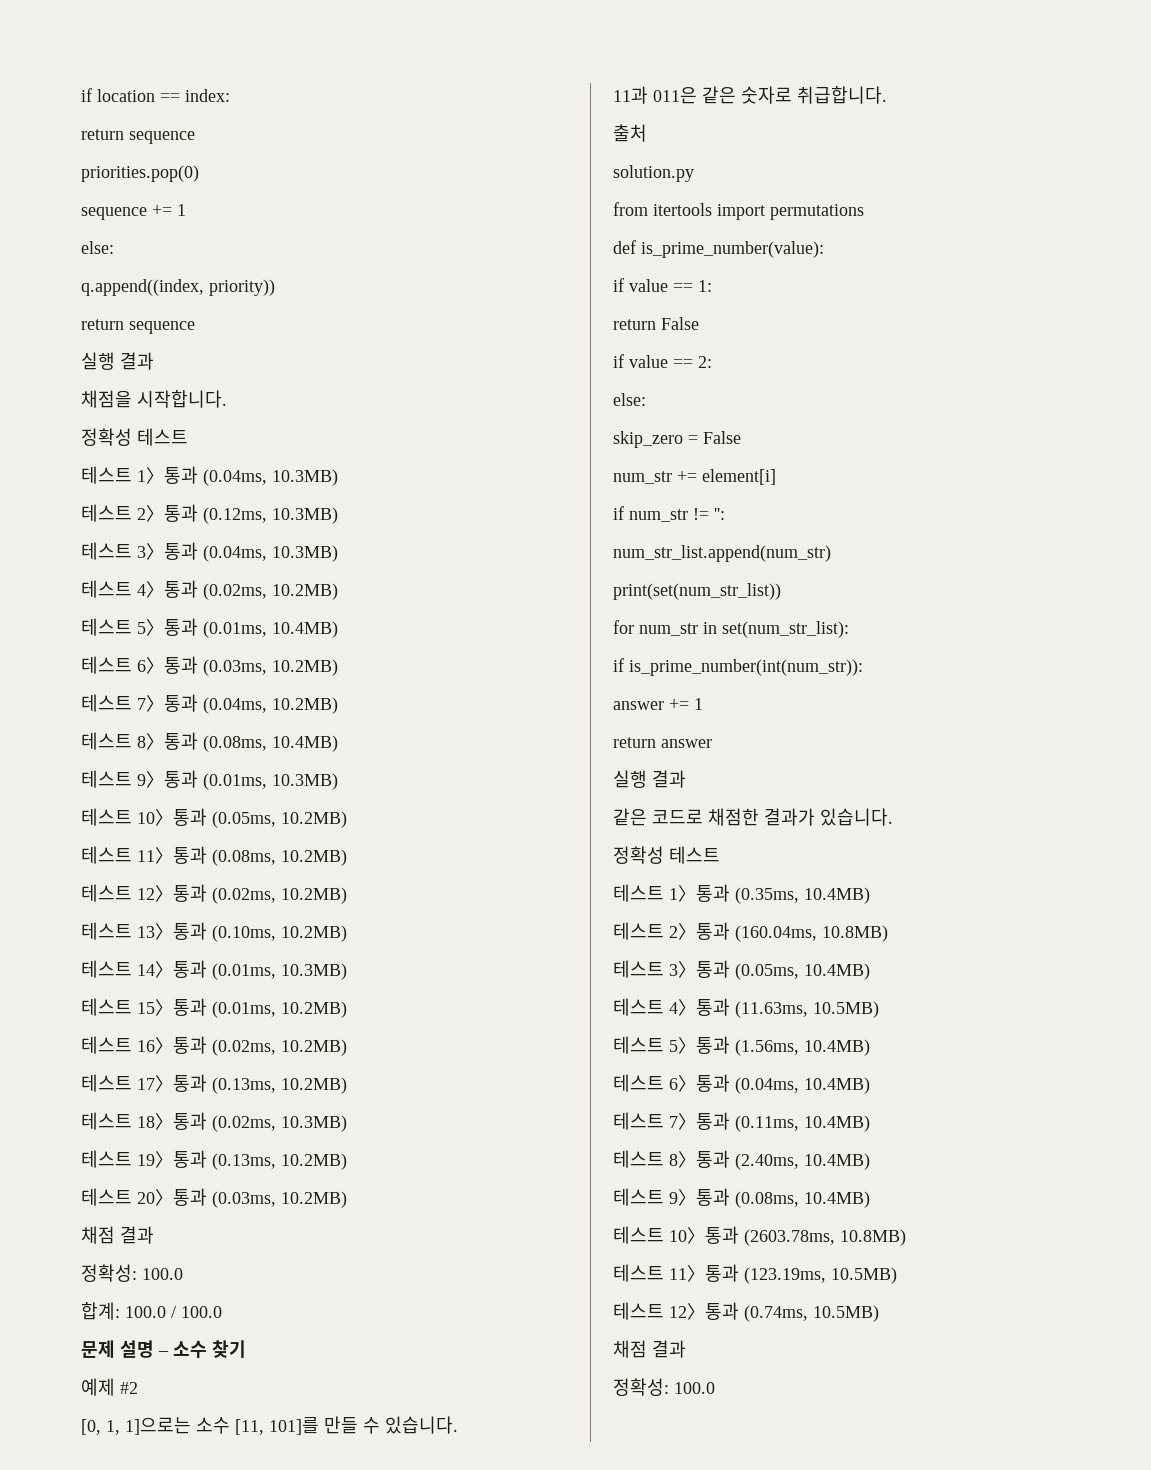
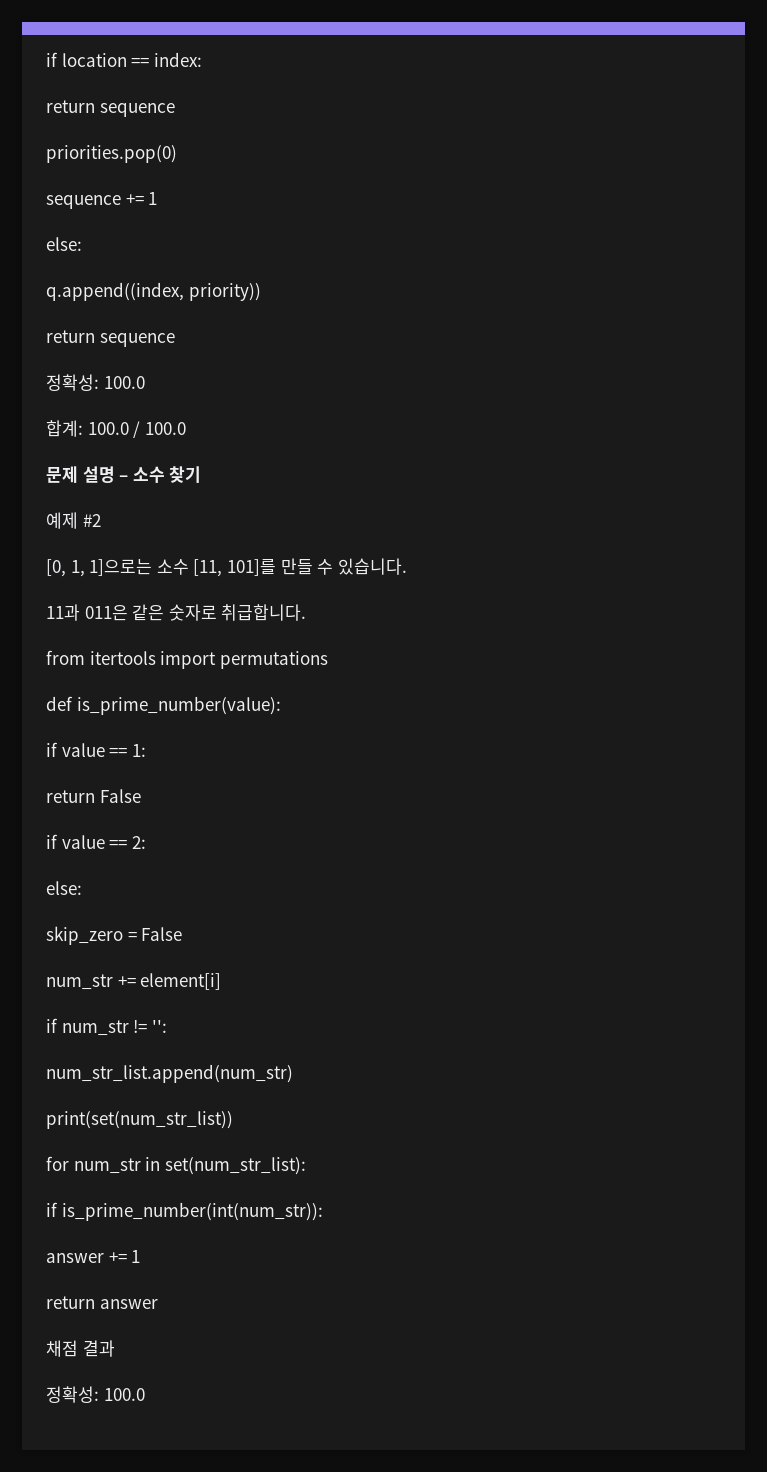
[81,352,154,370] [81,390,227,408] [81,428,188,446] [81,466,338,486] [81,504,338,524] [81,542,338,562] [81,580,338,600] [81,618,338,638] [81,656,338,676] [81,694,338,714] [81,732,338,752] [81,770,338,790] [81,808,347,828] [81,846,347,866] [81,884,347,904] [81,922,347,942] [81,960,347,980] [81,998,347,1018] [81,1036,347,1056] [81,1074,347,1094] [81,1112,347,1132] [81,1150,347,1170] [81,1188,347,1208] [81,1226,154,1244] // 실행 결과 // 채점을 시작합니다. // 정확성 테스트 // 테스트 1〉통과 (0.04ms, 10.3MB) // 테스트 2〉통과 (0.12ms, 10.3MB) // 테스트 3〉통과 (0.04ms, 10.3MB) // 테스트 4〉통과 (0.02ms, 10.2MB) // 테스트 5〉통과 (0.01ms, 10.4MB) // 테스트 6〉통과 (0.03ms, 10.2MB) // 테스트 7〉통과 (0.04ms, 10.2MB) // 테스트 8〉통과 (0.08ms, 10.4MB) // 테스트 9〉통과 (0.01ms, 10.3MB) // 테스트 10〉통과 (0.05ms, 10.2MB) // 테스트 11〉통과 (0.08ms, 10.2MB) // 테스트 12〉통과 (0.02ms, 10.2MB) // 테스트 13〉통과 (0.10ms, 10.2MB) // 테스트 14〉통과 (0.01ms, 10.3MB) // 테스트 15〉통과 (0.01ms, 10.2MB) // 테스트 16〉통과 (0.02ms, 10.2MB) // 테스트 17〉통과 (0.13ms, 10.2MB) // 테스트 18〉통과 (0.02ms, 10.3MB) // 테스트 19〉통과 (0.13ms, 10.2MB) // 테스트 20〉통과 (0.03ms, 10.2MB) // 채점 결과 -> (175, 340) none
[613,124,647,142] [613,165,694,182] // 출처 // solution.py -> (307, 612) none
[613,770,686,788] [613,808,893,826] [613,846,720,864] [613,884,870,904] [613,922,888,942] [613,960,870,980] [613,998,879,1018] [613,1036,870,1056] [613,1074,870,1094] [613,1112,870,1132] [613,1150,870,1170] [613,1188,870,1208] [613,1226,906,1246] [613,1264,897,1284] [613,1302,879,1322] // 실행 결과 // 같은 코드로 채점한 결과가 있습니다. // 정확성 테스트 // 테스트 1〉통과 (0.35ms, 10.4MB) // 테스트 2〉통과 (160.04ms, 10.8MB) // 테스트 3〉통과 (0.05ms, 10.4MB) // 테스트 4〉통과 (11.63ms, 10.5MB) // 테스트 5〉통과 (1.56ms, 10.4MB) // 테스트 6〉통과 (0.04ms, 10.4MB) // 테스트 7〉통과 (0.11ms, 10.4MB) // 테스트 8〉통과 (2.40ms, 10.4MB) // 테스트 9〉통과 (0.08ms, 10.4MB) // 테스트 10〉통과 (2603.78ms, 10.8MB) // 테스트 11〉통과 (123.19ms, 10.5MB) // 테스트 12〉통과 (0.74ms, 10.5MB) -> (158, 1304) none

